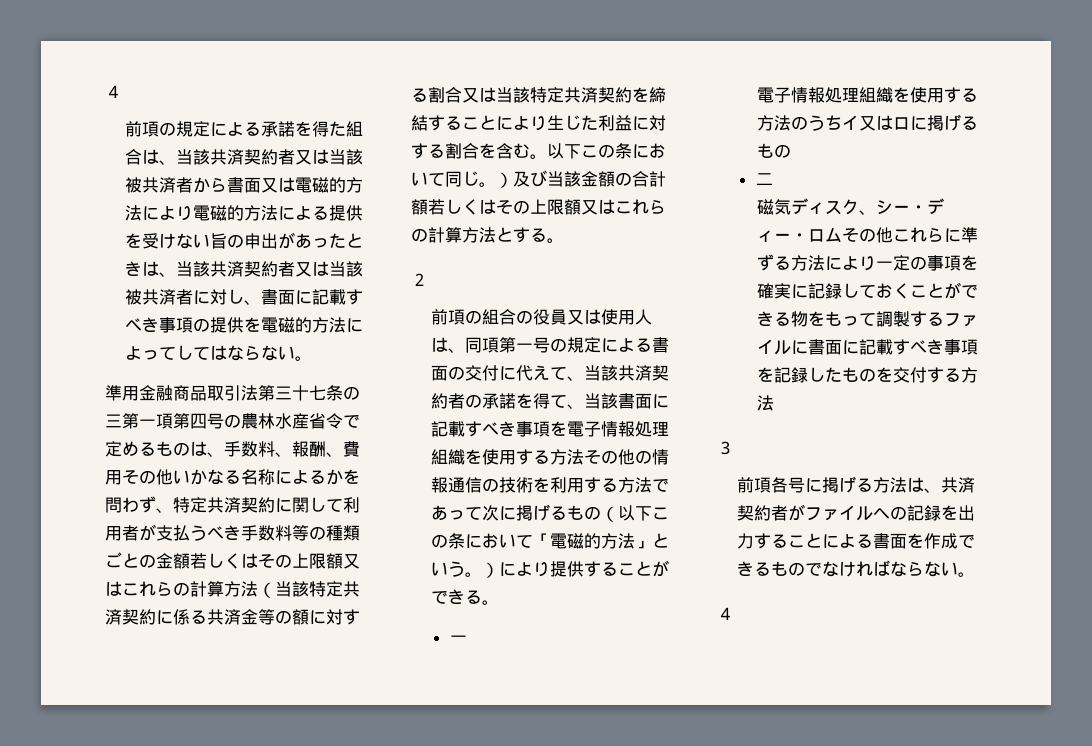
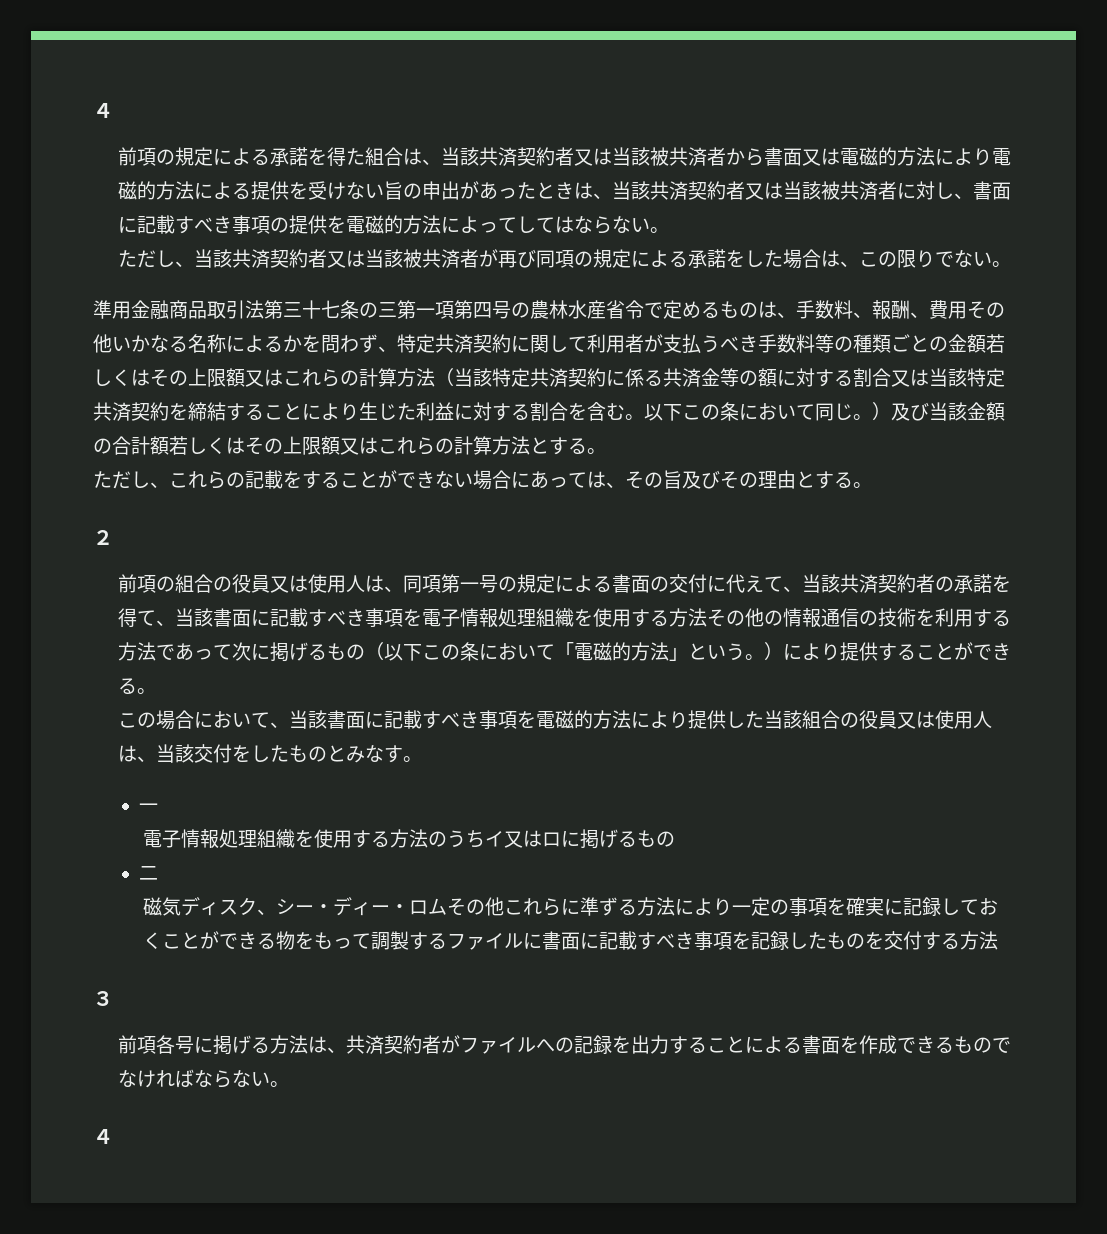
(312, 358) none -> [118,249,1012,269] // ただし、当該共済契約者又は当該被共済者が再び同項の規定による承諾をした場合は、この限りでない。
(564, 240) none -> [93,470,872,490] // ただし、これらの記載をすることができない場合にあっては、その旨及びその理由とする。
(499, 602) none -> [118,710,993,730] [118,744,423,763] // この場合において、当該書面に記載すべき事項を電磁的方法により提供した当該組合の役員又は使用人は、当該交付をしたものとみなす。

